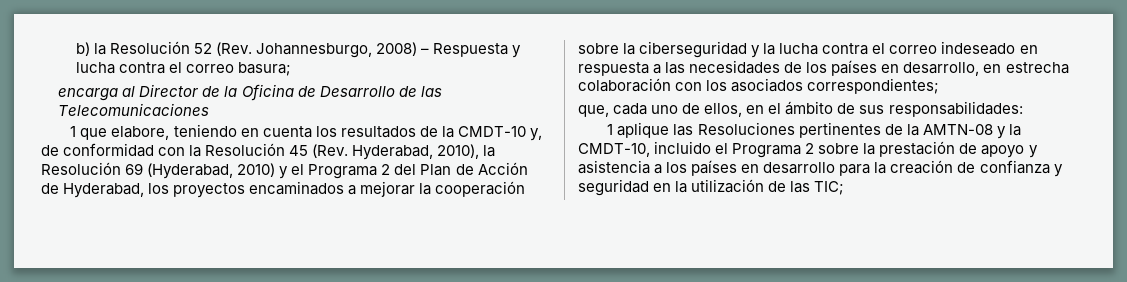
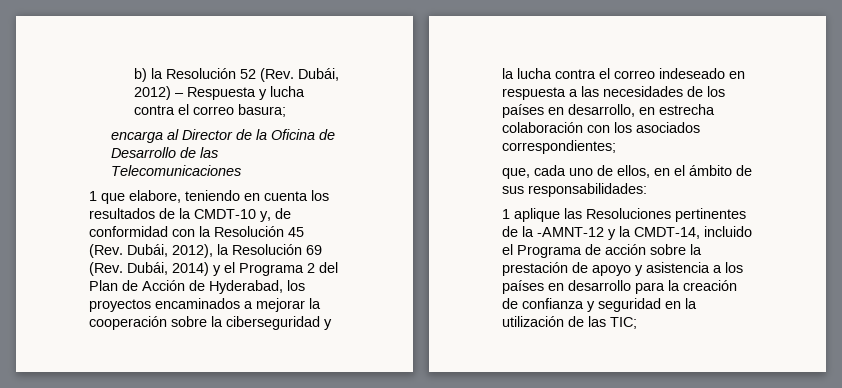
[255,42,417,58] Johannesburgo, 2008) -> [297,68,339,81] [133,86,171,100] Dubái, 2012)
[352,144,480,160] Hyderabad, 2010), -> [127,244,213,258] Dubái, 2012),
[147,163,276,179] (Hyderabad, 2010) -> [89,262,209,276] (Rev. Dubái, 2014)
[922,124,1021,139] [578,143,650,157] AMTN-08 y la CMDT-10, -> [537,226,700,240] -AMNT-12 y la CMDT-14,
[805,143,815,154] 2 -> [585,244,646,255] de acción

